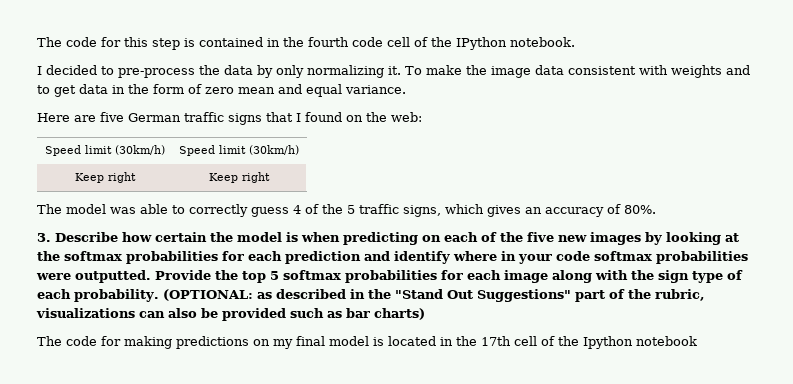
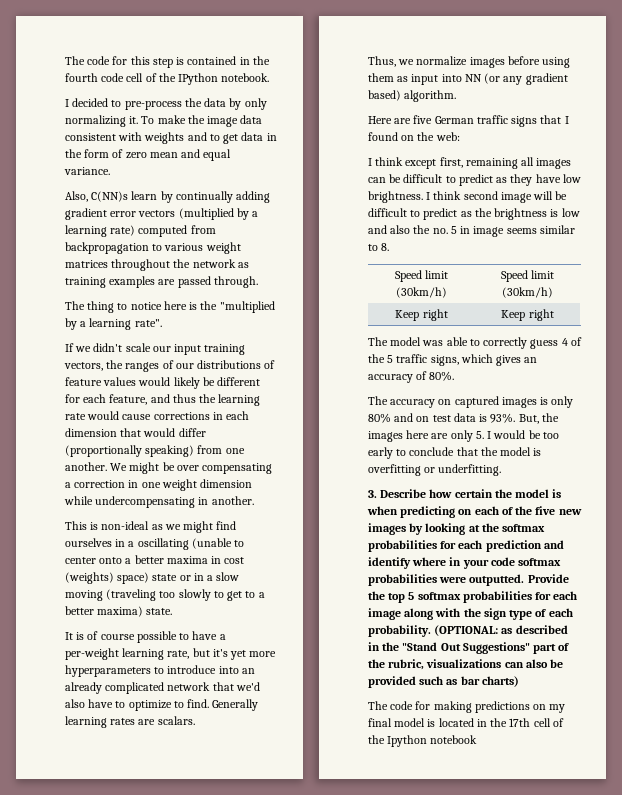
(406, 89) none -> [65,191,271,203] [65,208,259,220] [65,225,216,237] [65,242,241,254] [65,259,249,271] [65,276,258,288] [65,301,275,313] [65,318,162,330] [65,343,246,355] [64,360,276,372] [65,377,261,389] [65,394,261,406] [65,411,250,420] [65,428,206,437] [65,445,245,457] [65,462,273,474] [65,479,253,491] [64,496,254,508] [65,521,237,533] [65,538,245,550] [65,555,245,564] [65,572,240,584] [65,589,265,601] [65,606,173,617] [65,631,226,643] [65,648,277,660] [65,665,255,677] [65,682,260,694] [65,699,259,711] [65,716,195,728] [368,56,571,68] [368,73,568,85] [368,90,457,102] // Also, C(NN)s learn by continually adding gradient error vectors (multiplied by a learning rate) computed from backpropagation to various weight matrices throughout the network as training examples are passed through. // The thing to notice here is the "multiplied by a learning rate". // If we didn't scale our input training vectors, the ranges of our distributions of feature values would likely be different for each feature, and thus the learning rate would cause corrections in each dimension that would differ (proportionally speaking) from one another. We might be over compensating a correction in one weight dimension while undercompensating in another. // This is non-ideal as we might find ourselves in a oscillating (unable to center onto a better maxima in cost (weights) space) state or in a slow moving (traveling too slowly to get to a better maxima) state. // It is of course possible to have a per-weight learning rate, but it's yet more hyperparameters to introduce into an already complicated network that we'd also have to optimize to find. Generally learning rates are scalars. // Thus, we normalize images before using them as input into NN (or any gradient based) algorithm.
(422, 117) none -> [368,157,572,169] [368,174,581,186] [368,191,568,203] [368,208,580,220] [368,225,575,237] [368,243,390,251] // I think except first, remaining all images can be difficult to predict as they have low brightness. I think second image will be difficult to predict as the brightness is low and also the no. 5 in image seems similar to 8.
(656, 209) none -> [368,396,574,408] [368,413,559,424] [368,430,559,442] [368,447,542,459] [368,464,502,476] // The accuracy on captured images is only 80% and on test data is 93%. But, the images here are only 5. I would be too early to conclude that the model is overfitting or underfitting.

